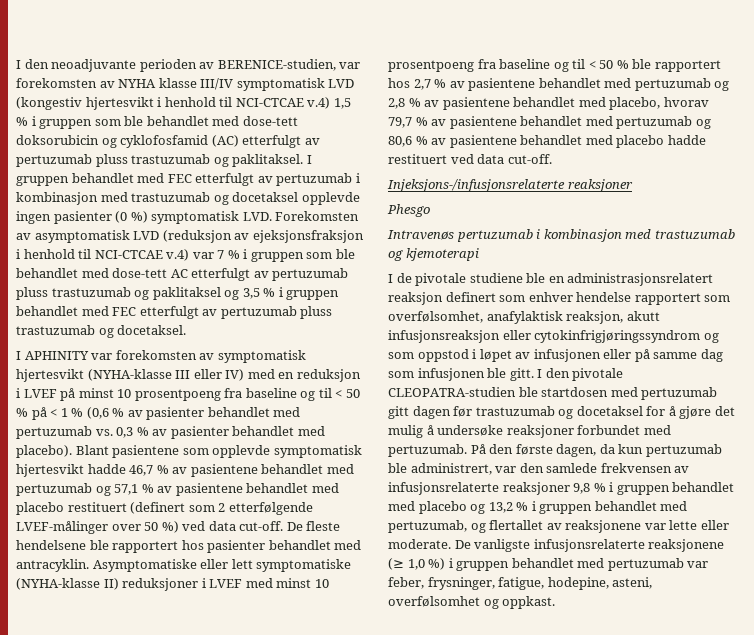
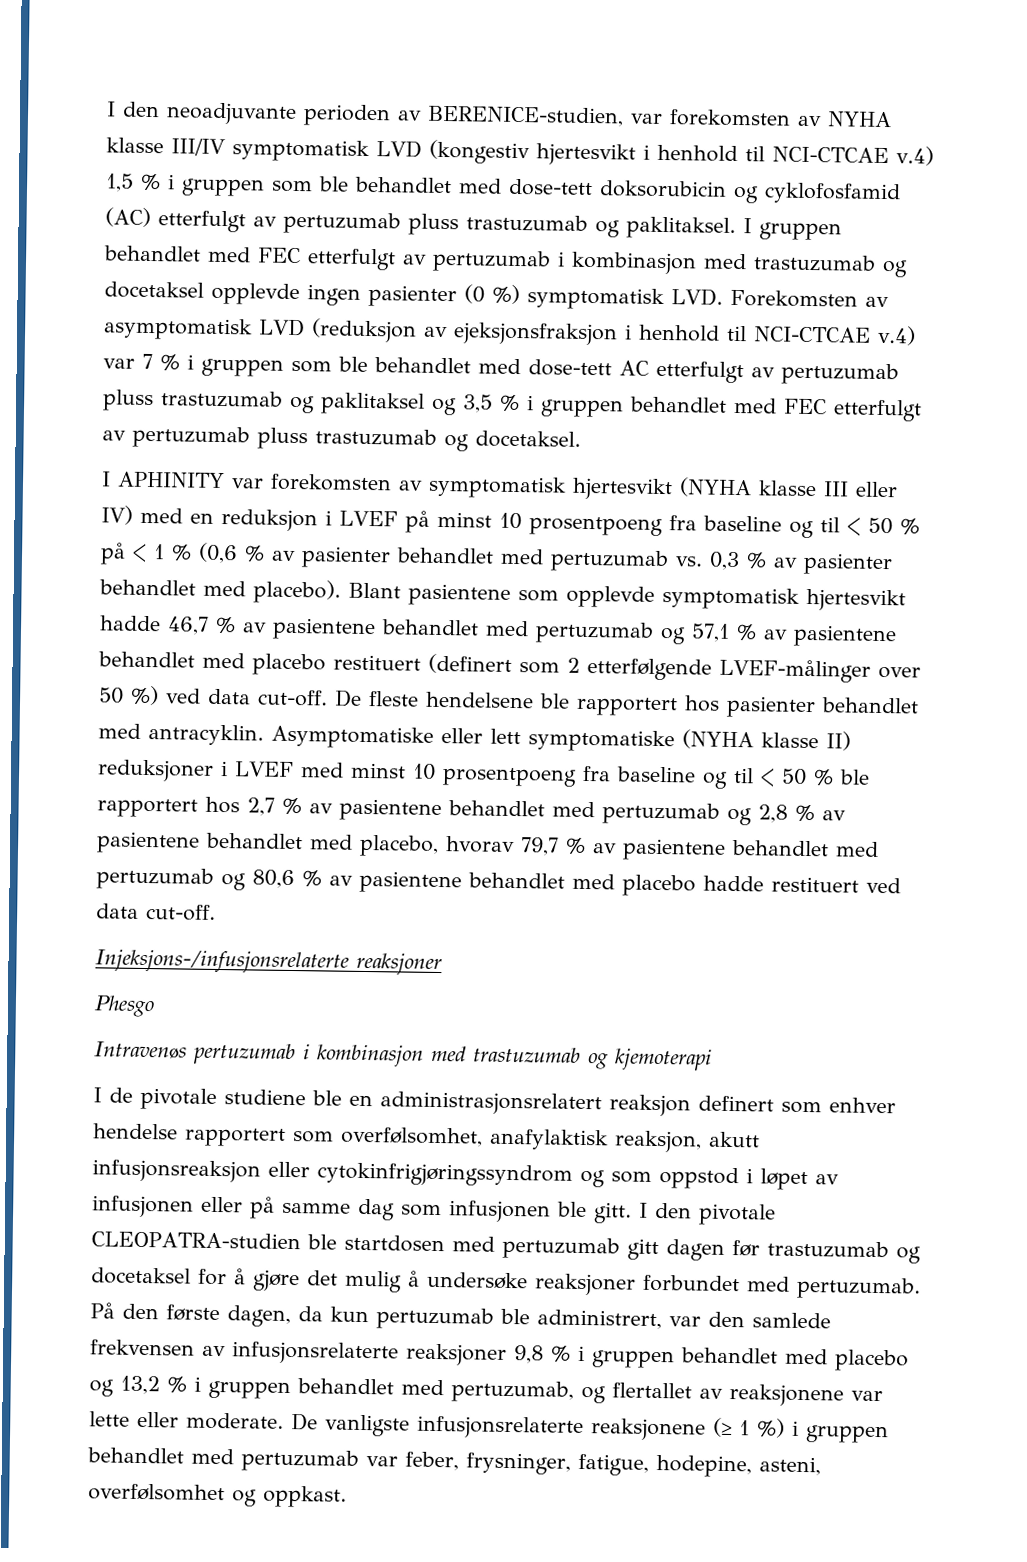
[87,369,172,381] (NYHA-klasse -> [679,477,817,498] (NYHA klasse
[16,578,100,590] (NYHA-klasse -> [682,729,819,750] (NYHA klasse
[407,559,425,570] 1,0 -> [739,1420,750,1436] 1

